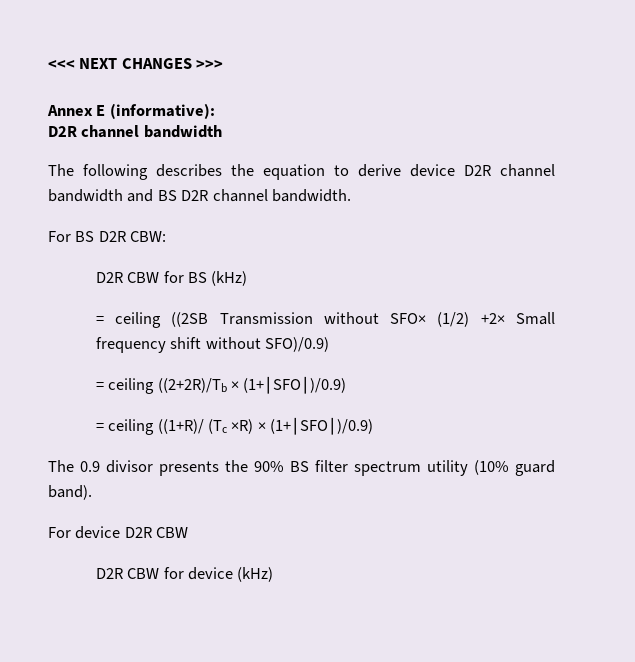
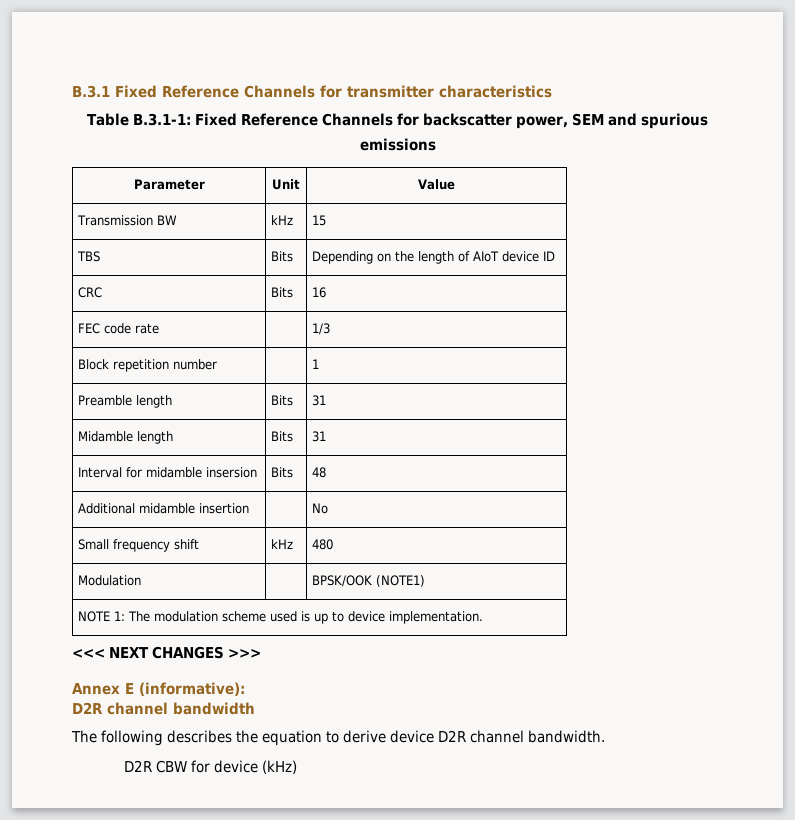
(48, 64) none -> [72,85,552,98] [87,113,708,129] [359,138,436,151] [133,179,205,190] [272,179,300,190] [418,179,455,190] [76,215,177,226] [270,215,293,225] [311,215,326,226] [76,251,100,262] [270,251,293,262] [311,251,555,264] [77,287,102,298] [270,287,293,298] [311,287,326,298] [77,323,159,334] [311,323,330,335] [77,359,217,372] [311,359,319,369] [77,395,172,408] [270,395,293,406] [311,395,326,406] [77,431,173,444] [270,431,293,442] [311,431,326,442] [77,467,257,478] [270,467,293,478] [311,467,326,478] [77,503,249,514] [311,503,328,514] [77,539,199,552] [270,539,293,549] [311,539,333,550] [77,575,141,586] [311,575,425,587] [77,611,483,624] B.3.1 Fixed Reference Channels for transmitter characteristics // Table B.3.1-1: Fixed Reference Channels for backscatter power, SEM and spurious emissions // Parameter | Unit | Value // Transmission BW | kHz | 15 // TBS | Bits | Depending on the length of AIoT device ID // CRC | Bits | 16 // FEC code rate | | 1/3 // Block repetition number | | 1 // Preamble length | Bits | 31 // Midamble length | Bits | 31 // Interval for midamble insersion | Bits | 48 // Additional midamble insertion | | No // Small frequency shift | kHz | 480 // Modulation | | BPSK/OOK (NOTE1) // NOTE 1: The modulation scheme used is up to device implementation. //
[48,189,352,202] [48,231,167,242] [95,271,248,286] [95,312,555,328] [95,337,330,353] [95,376,347,394] [95,417,374,435] [48,460,555,476] [48,485,92,500] [48,526,189,539] bandwidth and BS D2R channel bandwidth. // For BS D2R CBW: // D2R CBW for BS (kHz) // = ceiling ((2SB Transmission without SFO× (1/2) +2× Small frequency shift without SFO)/0.9) // = ceiling ((2+2R)/Tb × (1+∣SFO∣)/0.9) // = ceiling ((1+R)/ (Tc ×R) × (1+∣SFO∣)/0.9) // The 0.9 divisor presents the 90% BS filter spectrum utility (10% guard band). // For device D2R CBW -> [528,730,605,743] bandwidth.

